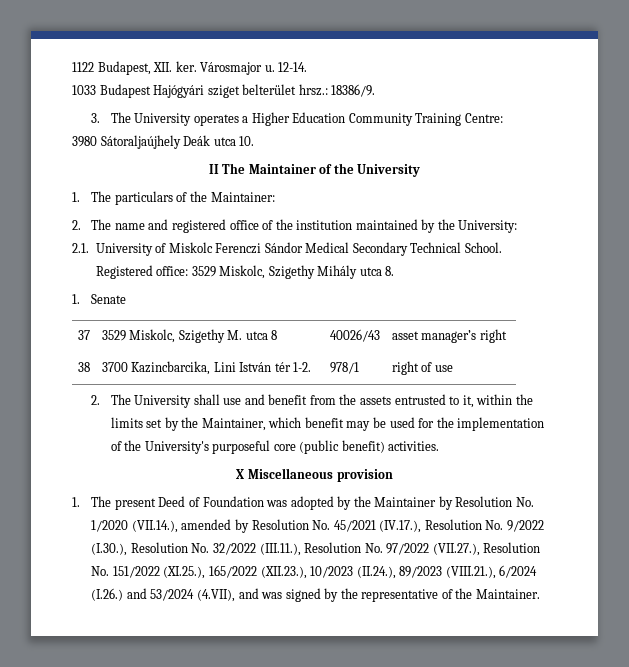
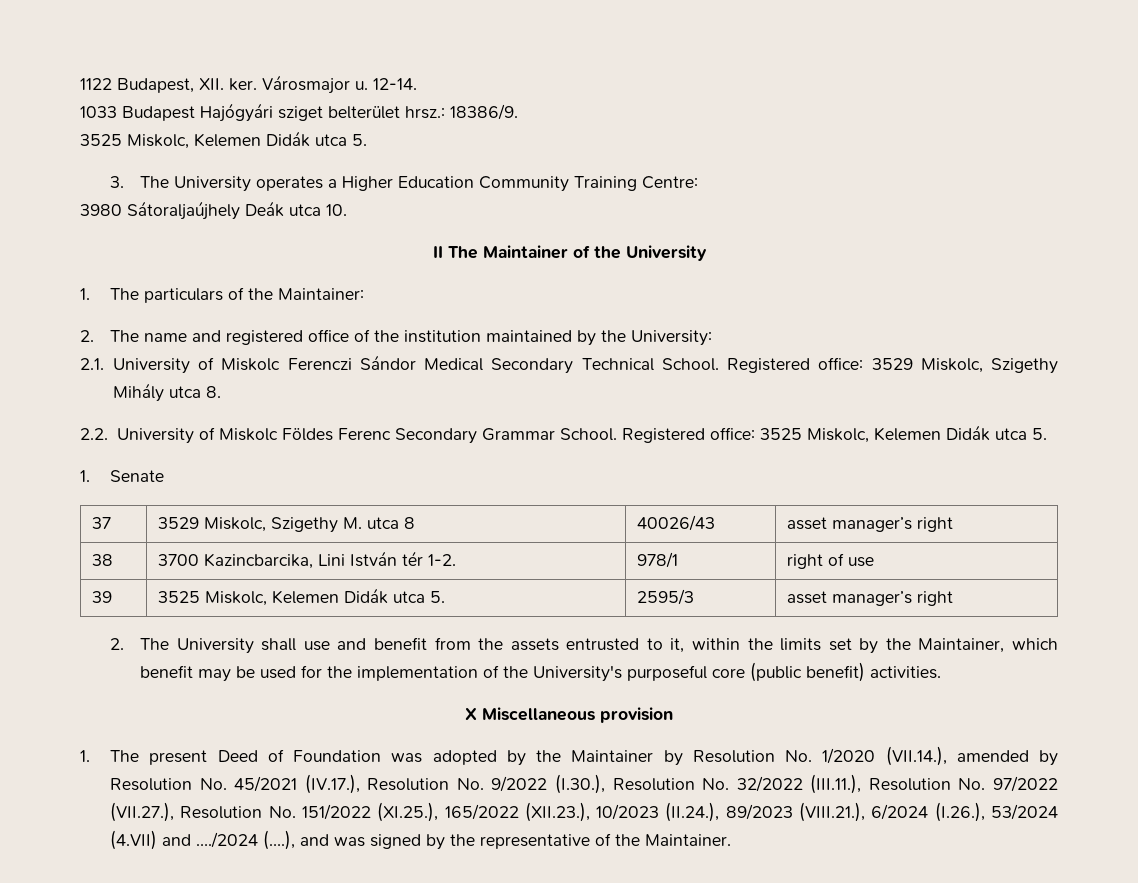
(376, 90) none -> [80,131,367,149] // 3525 Miskolc, Kelemen Didák utca 5.
(395, 271) none -> [80,425,1047,444] // 2.2. University of Miskolc Földes Ferenc Secondary Grammar School. Registered office: 3525 Miskolc, Kelemen Didák utca 5.
(453, 368) none -> [91,591,112,603] [157,588,445,606] [636,589,694,605] [786,591,953,606] // 39 | 3525 Miskolc, Kelemen Didák utca 5. | 2595/3 | asset manager’s right
[91,588,235,602] (I.26.) and 53/2024 (4.VII), -> [934,802,1058,822] [110,830,296,850] (I.26.), 53/2024 (4.VII) and …./2024 (….),

